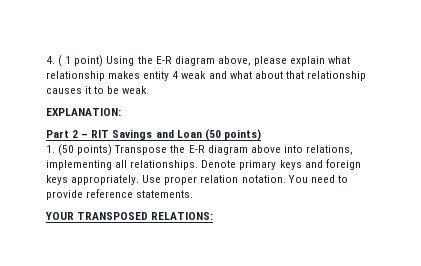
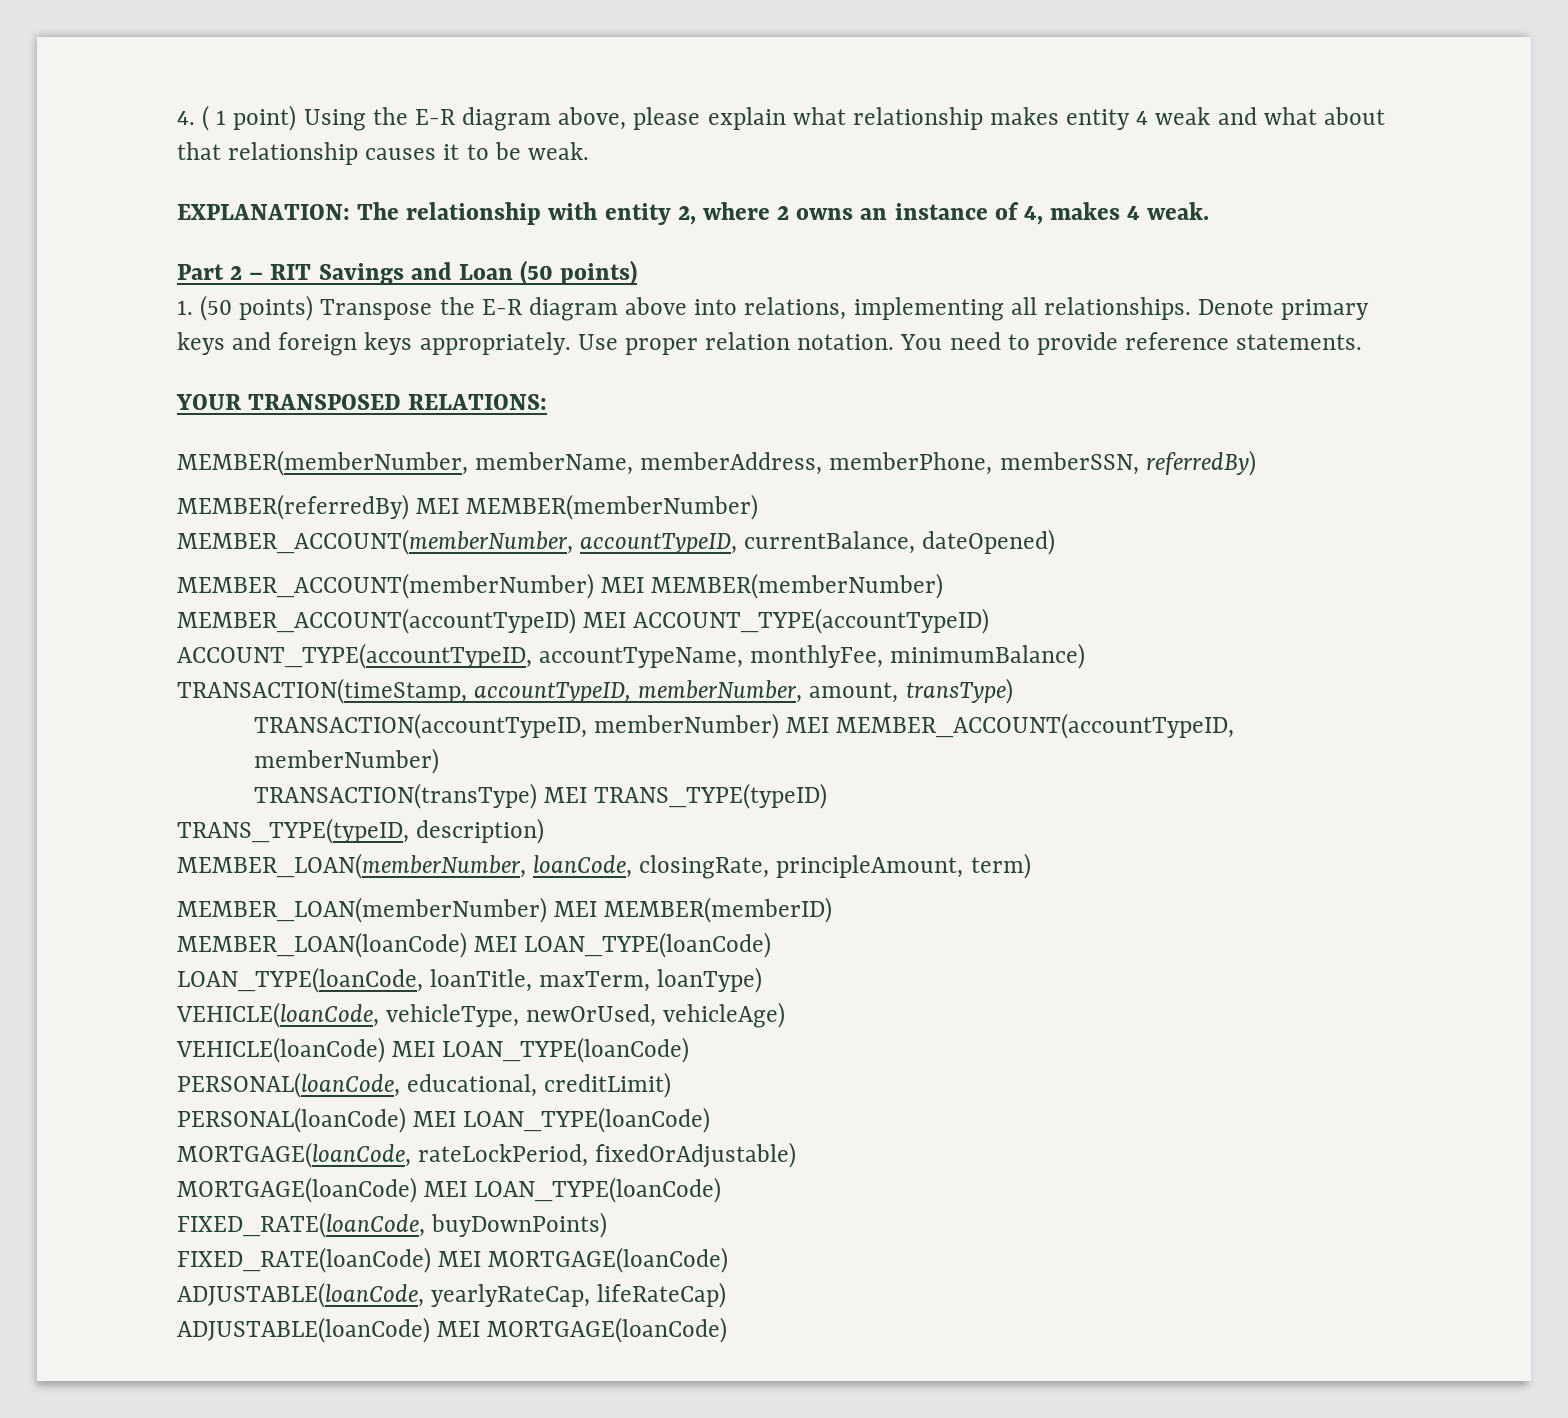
(121, 112) none -> [357,202,1210,225] The relationship with entity 2, where 2 owns an instance of 4, makes 4 weak.
(214, 216) none -> [177,450,1256,476] [177,494,759,520] [177,529,1056,555] [177,573,944,599] [177,608,990,634] [177,643,1086,669] [177,678,1013,704] [253,713,1235,739] [253,748,439,774] [253,783,828,809] [177,818,545,844] [177,853,1031,879] [177,897,833,923] [177,932,772,958] [177,967,763,993] [176,1002,786,1028] [176,1037,690,1063] [177,1072,672,1098] [177,1107,711,1133] [177,1142,797,1168] [177,1177,722,1203] [177,1212,608,1238] [177,1247,729,1273] [177,1282,727,1308] [177,1317,728,1343] // MEMBER(memberNumber, memberName, memberAddress, memberPhone, memberSSN, referredBy) // MEMBER(referredBy) MEI MEMBER(memberNumber) // MEMBER_ACCOUNT(memberNumber, accountTypeID, currentBalance, dateOpened) // MEMBER_ACCOUNT(memberNumber) MEI MEMBER(memberNumber) // MEMBER_ACCOUNT(accountTypeID) MEI ACCOUNT_TYPE(accountTypeID) // ACCOUNT_TYPE(accountTypeID, accountTypeName, monthlyFee, minimumBalance) // TRANSACTION(timeStamp, accountTypeID, memberNumber, amount, transType) // TRANSACTION(accountTypeID, memberNumber) MEI MEMBER_ACCOUNT(accountTypeID, memberNumber) // TRANSACTION(transType) MEI TRANS_TYPE(typeID) // TRANS_TYPE(typeID, description) // MEMBER_LOAN(memberNumber, loanCode, closingRate, principleAmount, term) // MEMBER_LOAN(memberNumber) MEI MEMBER(memberID) // MEMBER_LOAN(loanCode) MEI LOAN_TYPE(loanCode) // LOAN_TYPE(loanCode, loanTitle, maxTerm, loanType) // VEHICLE(loanCode, vehicleType, newOrUsed, vehicleAge) // VEHICLE(loanCode) MEI LOAN_TYPE(loanCode) // PERSONAL(loanCode, educational, creditLimit) // PERSONAL(loanCode) MEI LOAN_TYPE(loanCode) // MORTGAGE(loanCode, rateLockPeriod, fixedOrAdjustable) // MORTGAGE(loanCode) MEI LOAN_TYPE(loanCode) // FIXED_RATE(loanCode, buyDownPoints) // FIXED_RATE(loanCode) MEI MORTGAGE(loanCode) // ADJUSTABLE(loanCode, yearlyRateCap, lifeRateCap) // ADJUSTABLE(loanCode) MEI MORTGAGE(loanCode)

